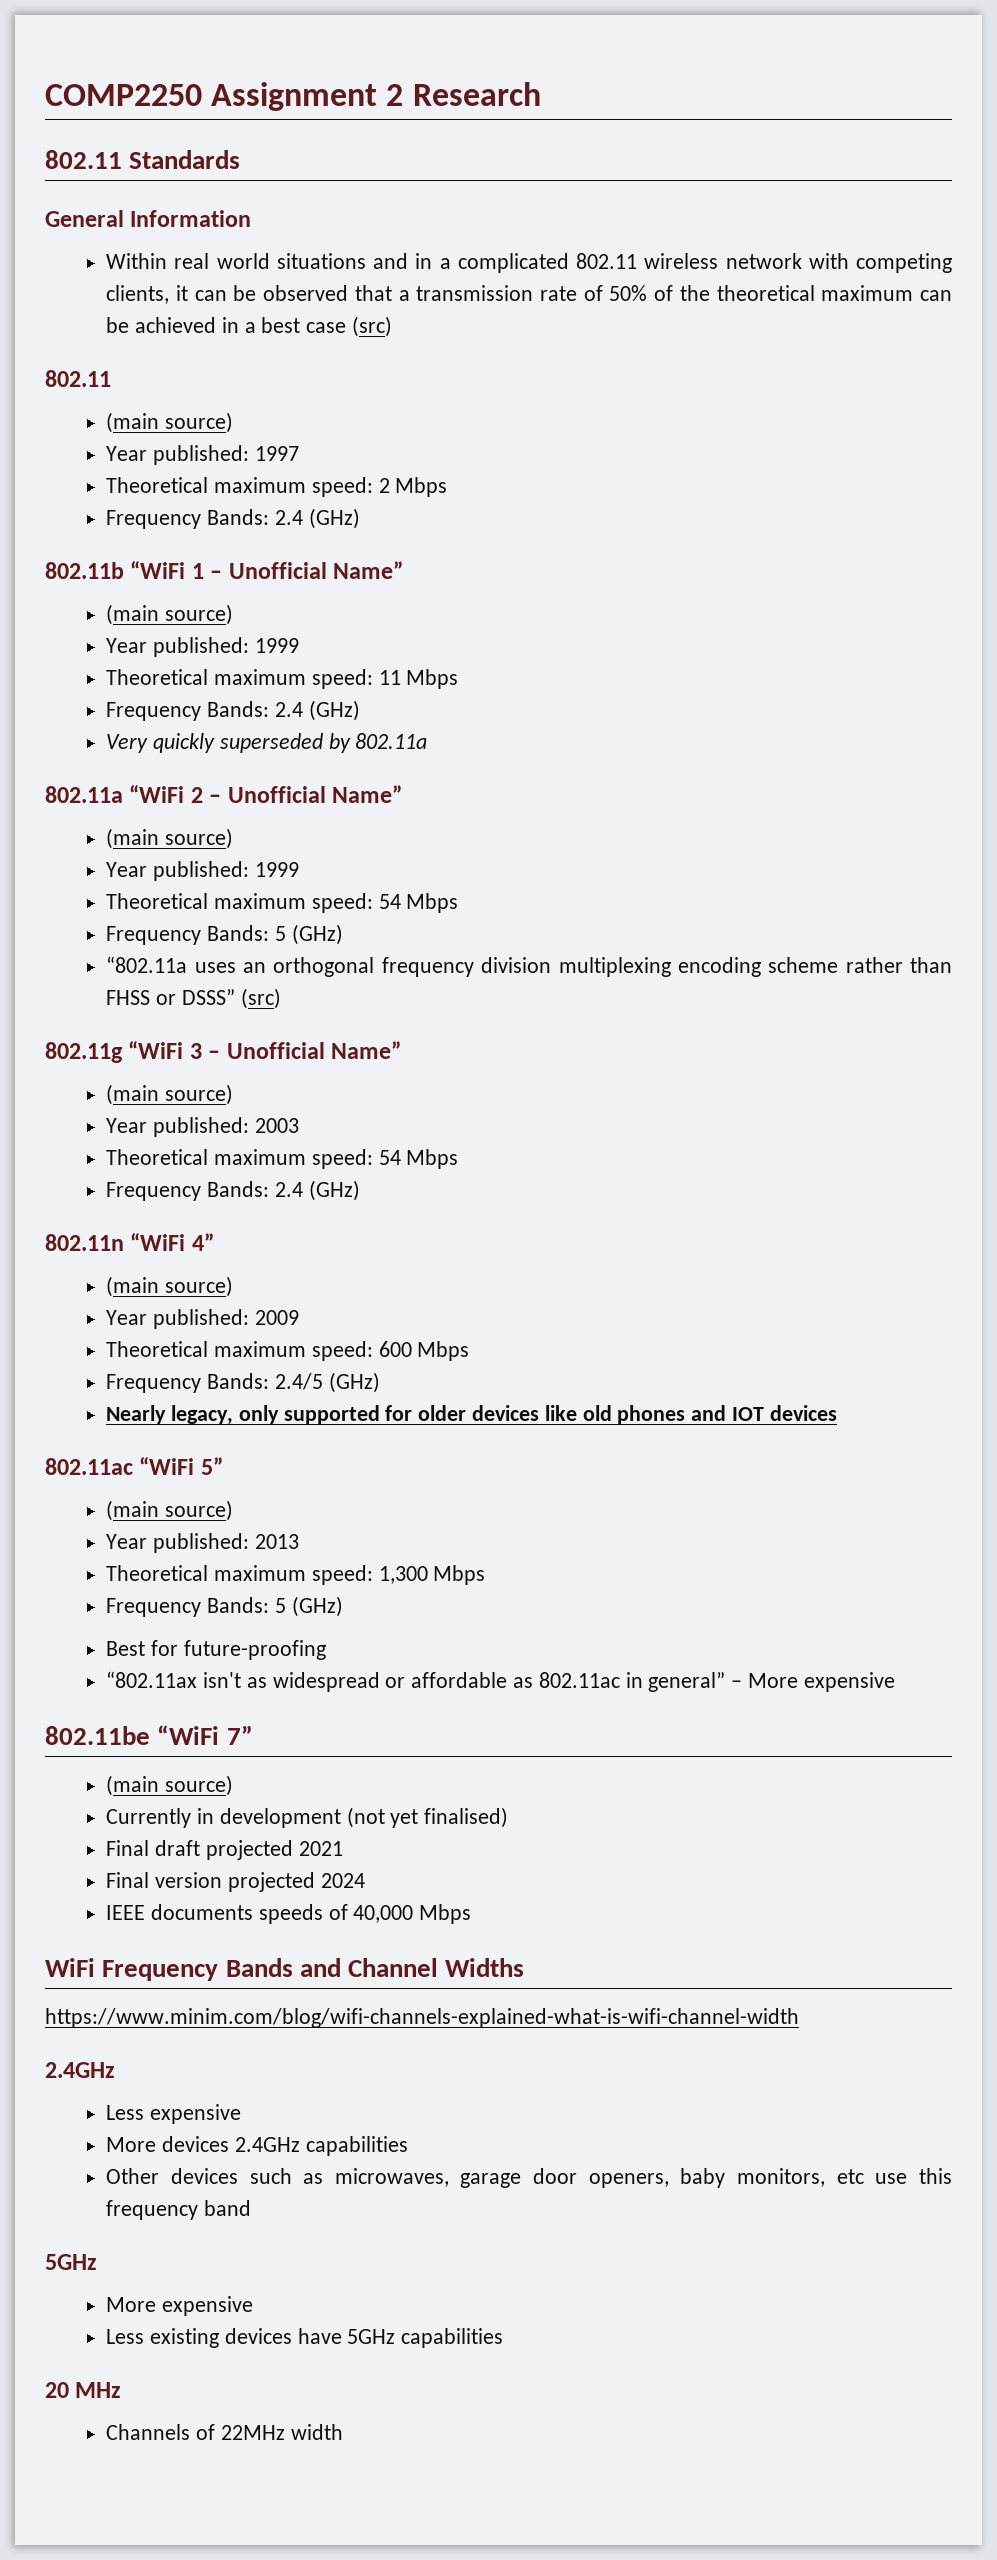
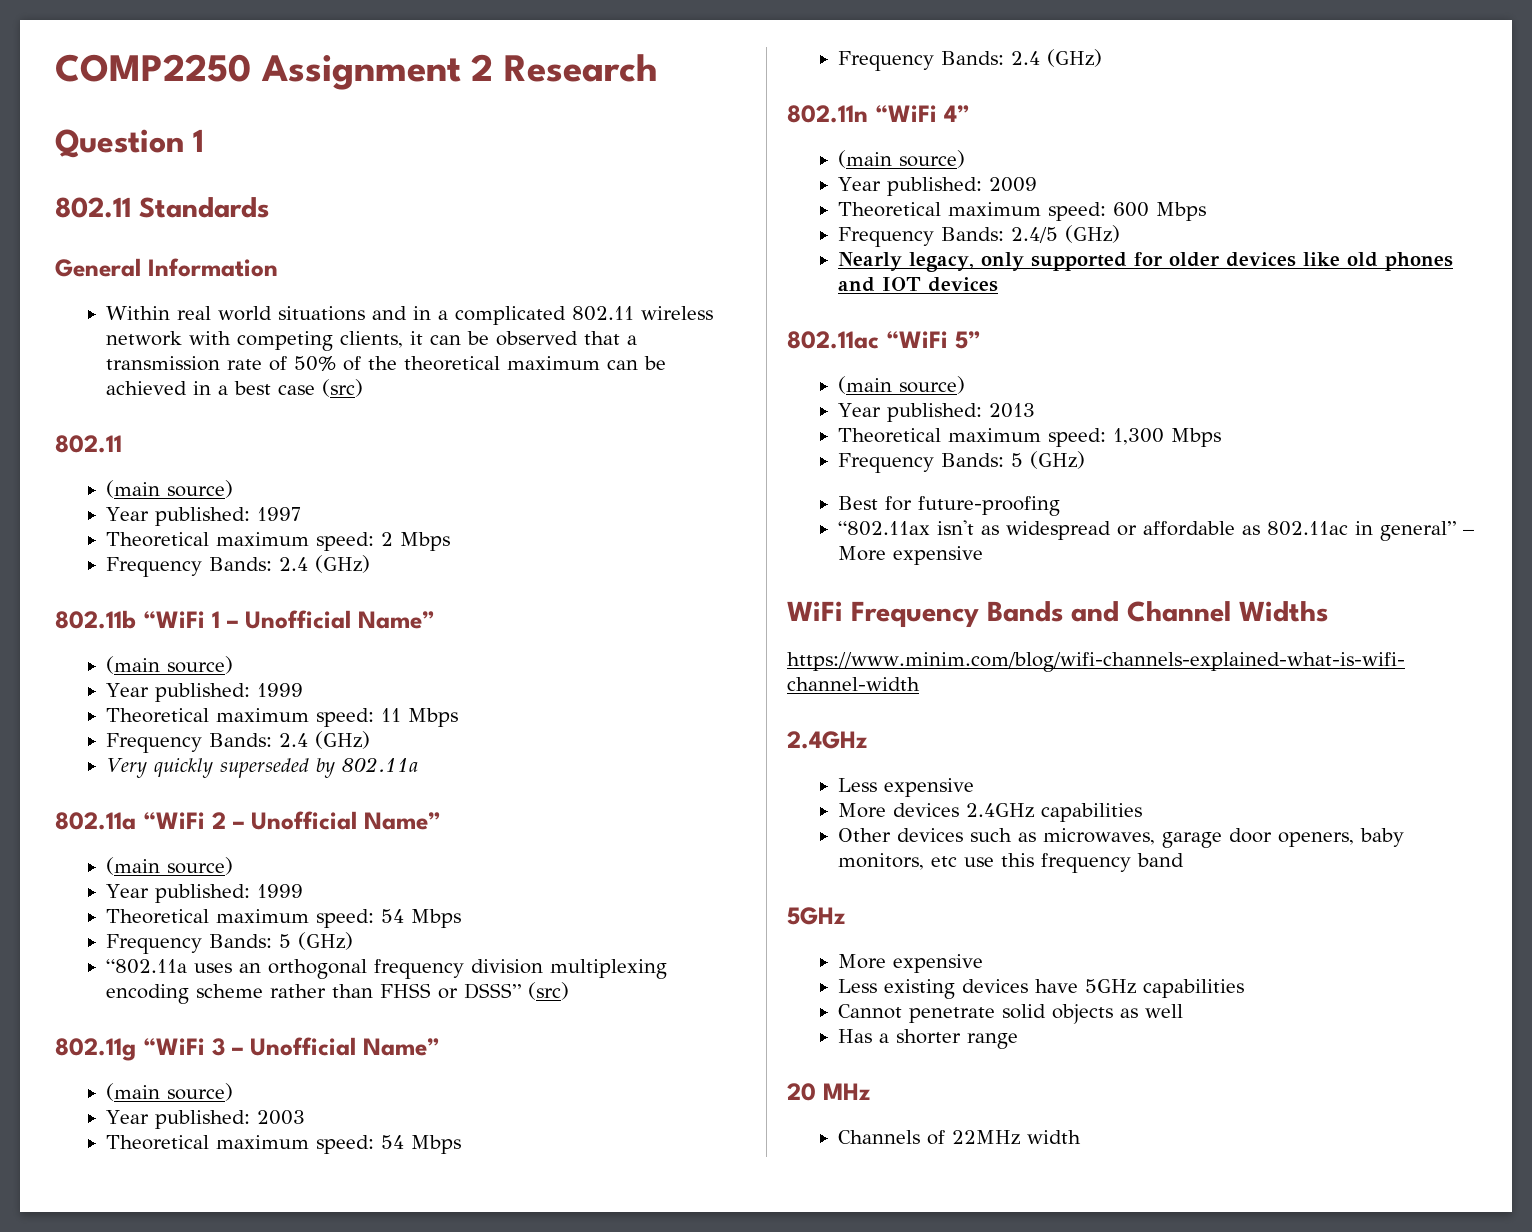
(541, 94) none -> [55,129,205,158] // Question 1
[45,1725,253,1745] [106,1775,234,1796] [106,1807,509,1828] [106,1840,343,1860] [106,1872,365,1892] [106,1904,472,1924] // 802.11be “WiFi 7” // (main source) // Currently in development (not yet finalised) // Final draft projected 2021 // Final version projected 2024 // IEEE documents speeds of 40,000 Mbps -> (984, 555) none
(504, 2338) none -> [838,1004,1184,1024] [838,1029,1019,1049] // Cannot penetrate solid objects as well // Has a shorter range

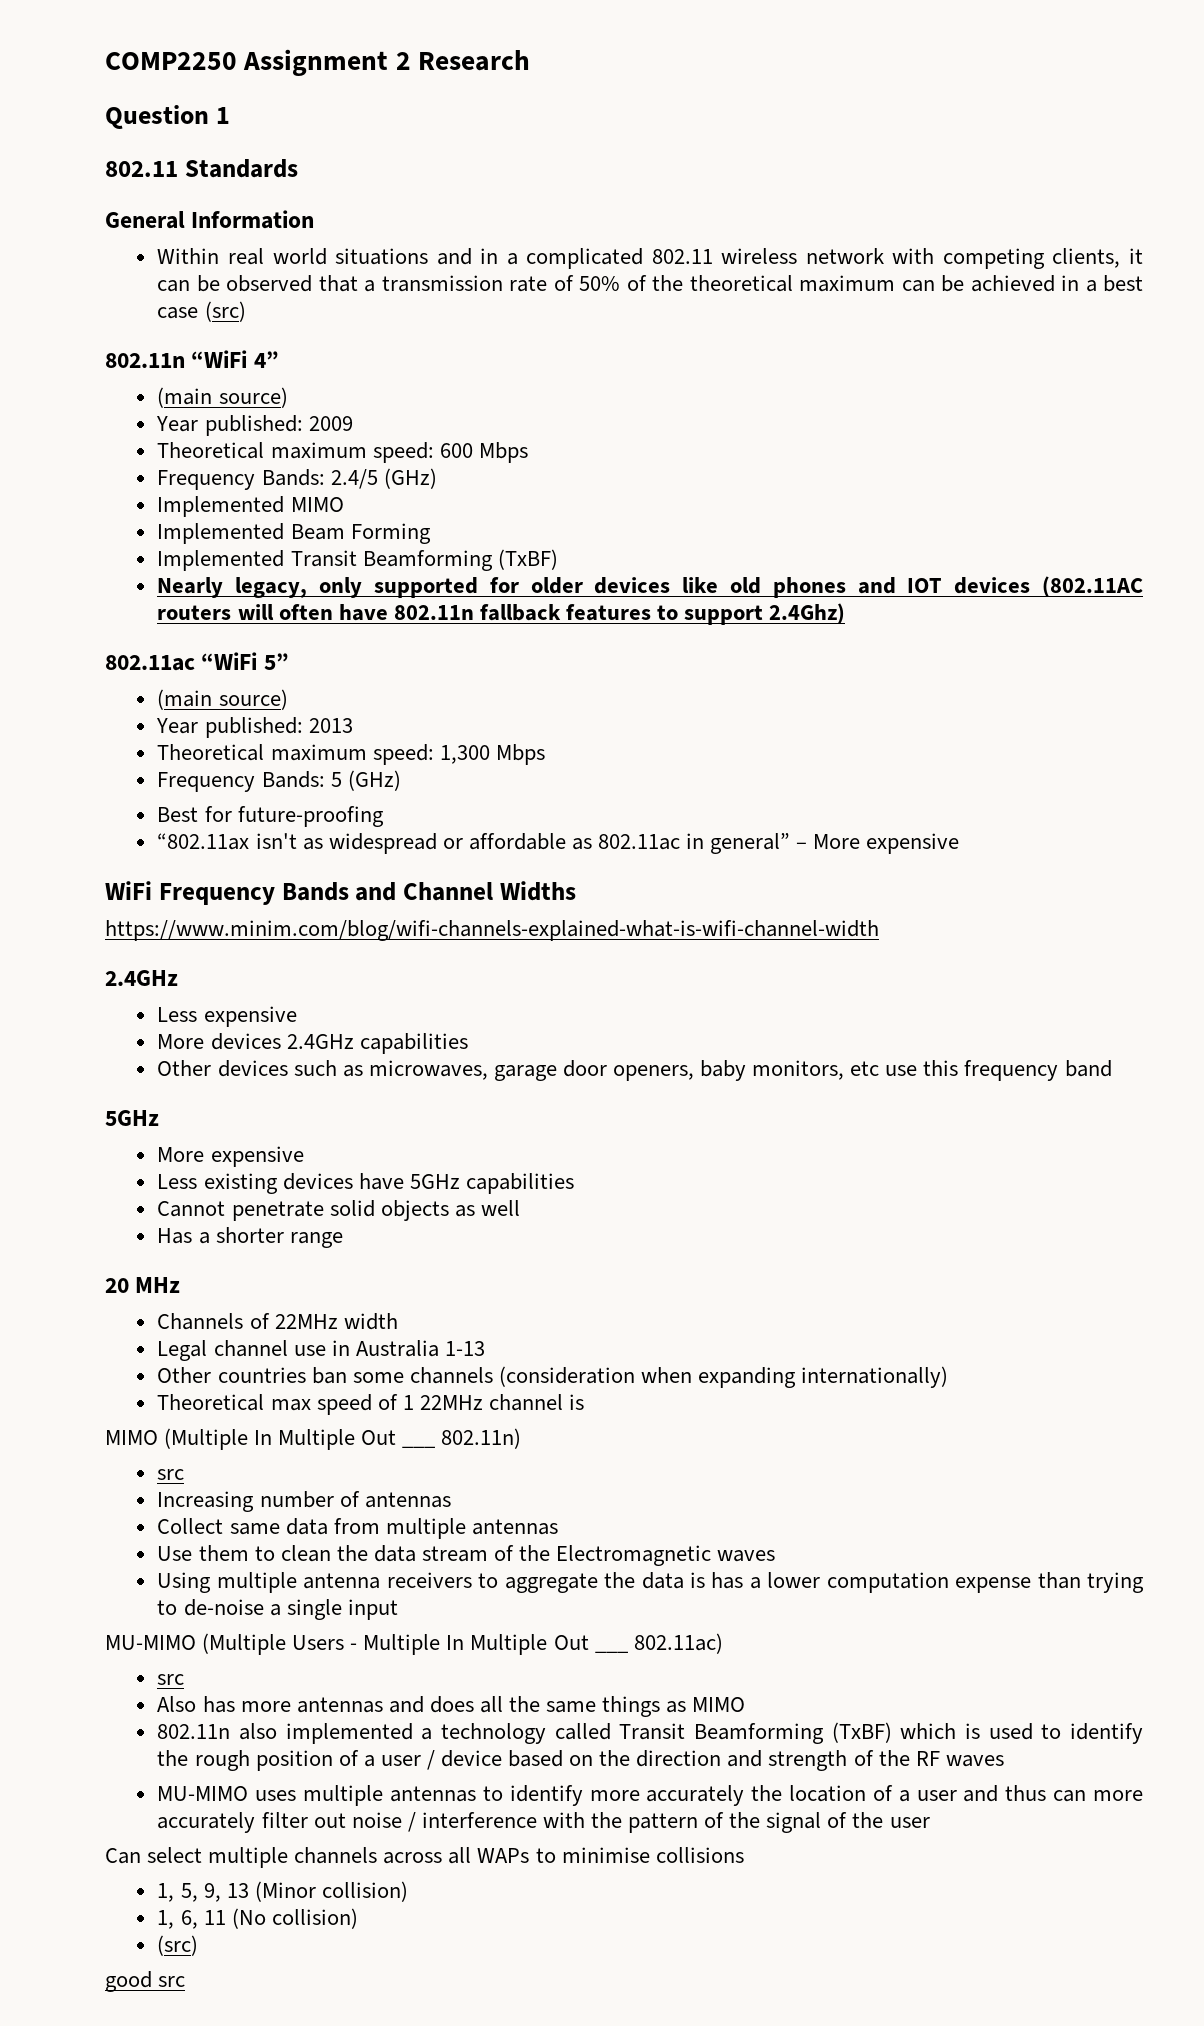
[55,435,122,453] [106,480,234,498] [106,507,302,526] [106,532,451,551] [106,555,371,577] [55,610,435,629] [106,656,234,674] [106,683,304,702] [106,708,459,727] [106,731,371,753] [106,757,419,778] [55,811,441,830] [106,857,234,875] [106,884,304,903] [106,909,462,928] [106,932,354,954] [106,959,668,979] [106,982,570,1004] [55,1037,440,1061] [106,1083,234,1101] [106,1110,306,1129] [106,1135,462,1154] [838,49,1103,71] // 802.11 // (main source) // Year published: 1997 // Theoretical maximum speed: 2 Mbps // Frequency Bands: 2.4 (GHz) // 802.11b “WiFi 1 – Unofficial Name” // (main source) // Year published: 1999 // Theoretical maximum speed: 11 Mbps // Frequency Bands: 2.4 (GHz) // Very quickly superseded by 802.11a // 802.11a “WiFi 2 – Unofficial Name” // (main source) // Year published: 1999 // Theoretical maximum speed: 54 Mbps // Frequency Bands: 5 (GHz) // “802.11a uses an orthogonal frequency division multiplexing encoding scheme rather than FHSS or DSSS” (src) // 802.11g “WiFi 3 – Unofficial Name” // (main source) // Year published: 2003 // Theoretical maximum speed: 54 Mbps // Frequency Bands: 2.4 (GHz) -> (246, 311) none
(1121, 234) none -> [157,496,344,517] [157,523,431,544] [157,549,558,571] // Implemented MIMO // Implemented Beam Forming // Implemented Transit Beamforming (TxBF)
(999, 284) none -> [1041,576,1143,597] [157,603,846,625] (802.11AC routers will often have 802.11n fallback features to support 2.4Ghz)
(1082, 1137) none -> [157,1340,485,1361] [157,1366,949,1388] [157,1394,584,1415] [105,1428,397,1450] [402,1428,522,1449] [157,1469,185,1480] [157,1491,451,1512] [157,1518,558,1539] [157,1545,776,1566] [157,1572,1144,1593] [157,1599,398,1620] [105,1633,589,1655] [594,1633,723,1654] [157,1674,185,1685] [157,1696,746,1717] [157,1722,1144,1744] [157,1750,1004,1771] [157,1785,1143,1806] [157,1812,930,1833] [105,1847,744,1868] [157,1881,408,1902] [157,1908,358,1929] [157,1935,199,1956] [105,1971,186,1992] // Legal channel use in Australia 1-13 // Other countries ban some channels (consideration when expanding internationally) // Theoretical max speed of 1 22MHz channel is // MIMO (Multiple In Multiple Out ___ 802.11n) // src // Increasing number of antennas // Collect same data from multiple antennas // Use them to clean the data stream of the Electromagnetic waves // Using multiple antenna receivers to aggregate the data is has a lower computation expense than trying to de-noise a single input // MU-MIMO (Multiple Users - Multiple In Multiple Out ___ 802.11ac) // src // Also has more antennas and does all the same things as MIMO // 802.11n also implemented a technology called Transit Beamforming (TxBF) which is used to identify the rough position of a user / device based on the direction and strength of the RF waves // MU-MIMO uses multiple antennas to identify more accurately the location of a user and thus can more accurately filter out noise / interference with the pattern of the signal of the user // Can select multiple channels across all WAPs to minimise collisions // 1, 5, 9, 13 (Minor collision) // 1, 6, 11 (No collision) // (src) // good src

